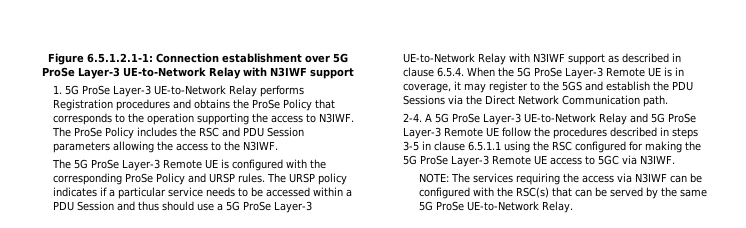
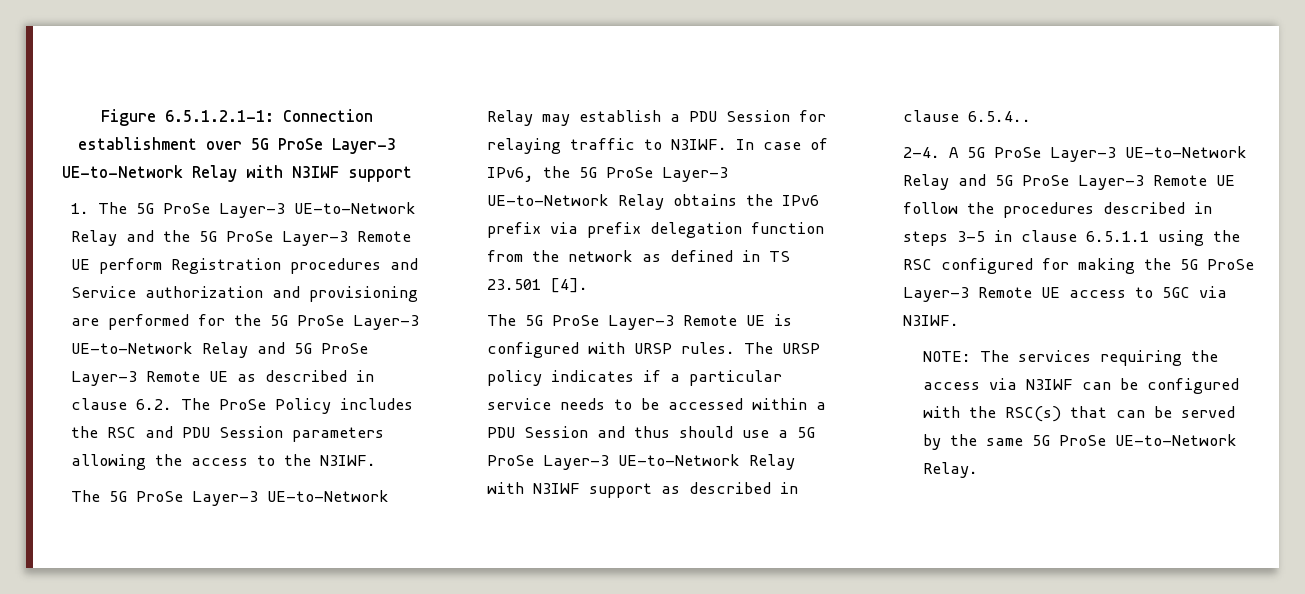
[64,85,304,97] [52,99,335,111] [52,113,354,125] 5G ProSe Layer-3 UE-to-Network Relay performs Registration procedures and obtains the ProSe Policy that corresponds to the operation supporting the access to N3IWF. -> [97,202,416,218] [70,230,411,246] [70,258,418,274] [70,286,418,302] [70,314,419,330] [70,342,368,358] [70,370,374,386] [70,398,172,410] The 5G ProSe Layer-3 UE-to-Network Relay and the 5G ProSe Layer-3 Remote UE perform Registration procedures and Service authorization and provisioning are performed for the 5G ProSe Layer-3 UE-to-Network Relay and 5G ProSe Layer-3 Remote UE as described in clause 6.2.
(278, 146) none -> [70,490,389,506] [486,110,826,126] [486,138,828,154] [486,166,728,182] [486,194,819,210] [486,222,824,238] [486,250,790,262] [486,278,588,293] // The 5G ProSe Layer-3 UE-to-Network Relay may establish a PDU Session for relaying traffic to N3IWF. In case of IPv6, the 5G ProSe Layer-3 UE-to-Network Relay obtains the IPv6 prefix via prefix delegation function from the network as defined in TS 23.501 [4].
[309,159,326,169] [52,173,206,185] the corresponding ProSe Policy and -> (625, 348) none
[436,67,684,79] [402,81,693,93] [402,95,668,107] 6.5.4. When the 5G ProSe Layer-3 Remote UE is in coverage, it may register to the 5GS and establish the PDU Sessions via the Direct Network Communication path. -> [967,111,1031,122] 6.5.4..

